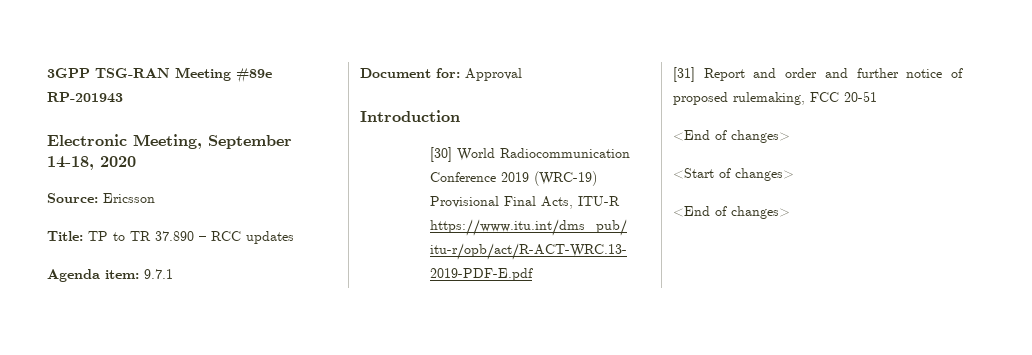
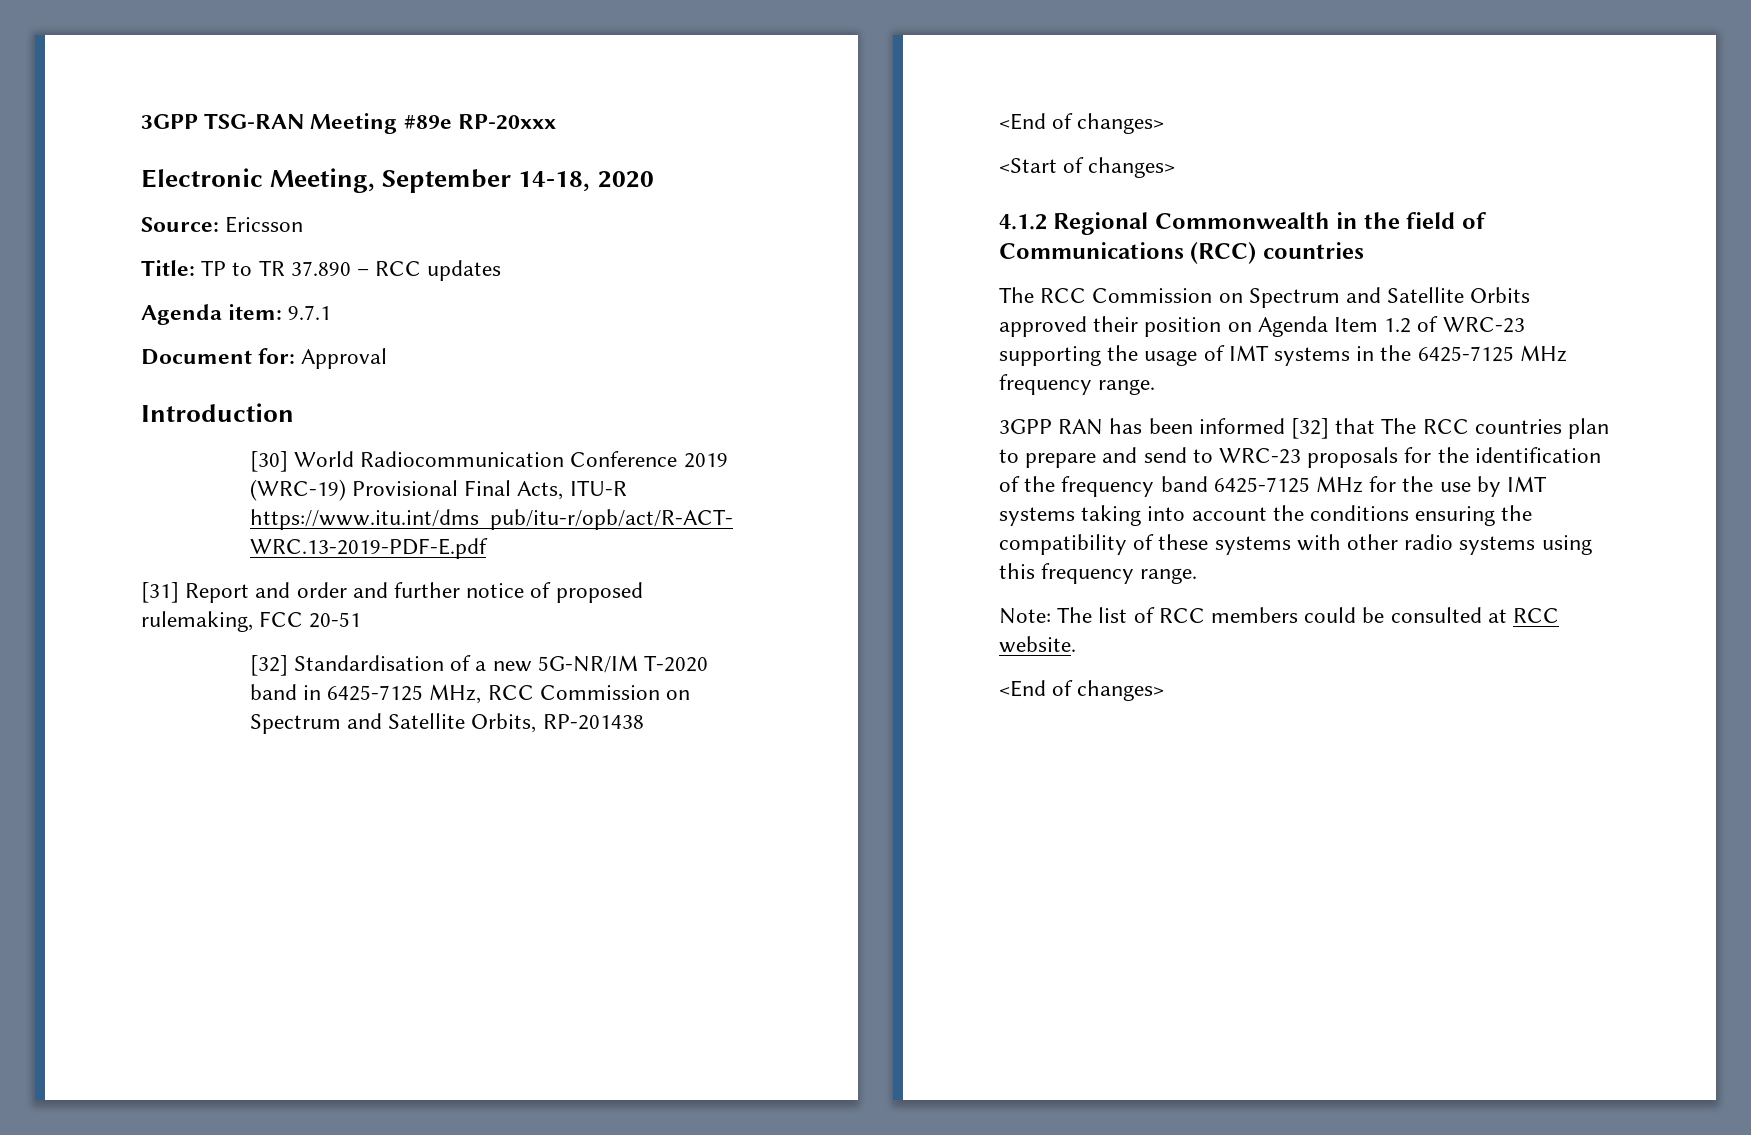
[47,92,123,103] RP-201943 -> [457,114,556,130] RP-20xxx
(877, 96) none -> [249,655,709,676] [249,684,691,704] [249,713,644,734] // [32] Standardisation of a new 5G-NR/IM T-2020 band in 6425-7125 MHz, RCC Commission on Spectrum and Satellite Orbits, RP-201438
(794, 174) none -> [999,212,1486,235] [999,242,1364,264] [999,287,1531,308] [999,316,1525,337] [999,345,1567,366] [999,374,1156,395] [999,418,1610,439] [999,447,1601,468] [999,476,1548,497] [999,505,1533,526] [999,534,1592,555] [999,563,1198,584] [999,607,1560,624] [999,636,1076,653] // 4.1.2 Regional Commonwealth in the field of Communications (RCC) countries // The RCC Commission on Spectrum and Satellite Orbits approved their position on Agenda Item 1.2 of WRC-23 supporting the usage of IMT systems in the 6425-7125 MHz frequency range. // 3GPP RAN has been informed [32] that The RCC countries plan to prepare and send to WRC-23 proposals for the identification of the frequency band 6425-7125 MHz for the use by IMT systems taking into account the conditions ensuring the compatibility of these systems with other radio systems using this frequency range. // Note: The list of RCC members could be consulted at RCC website.

